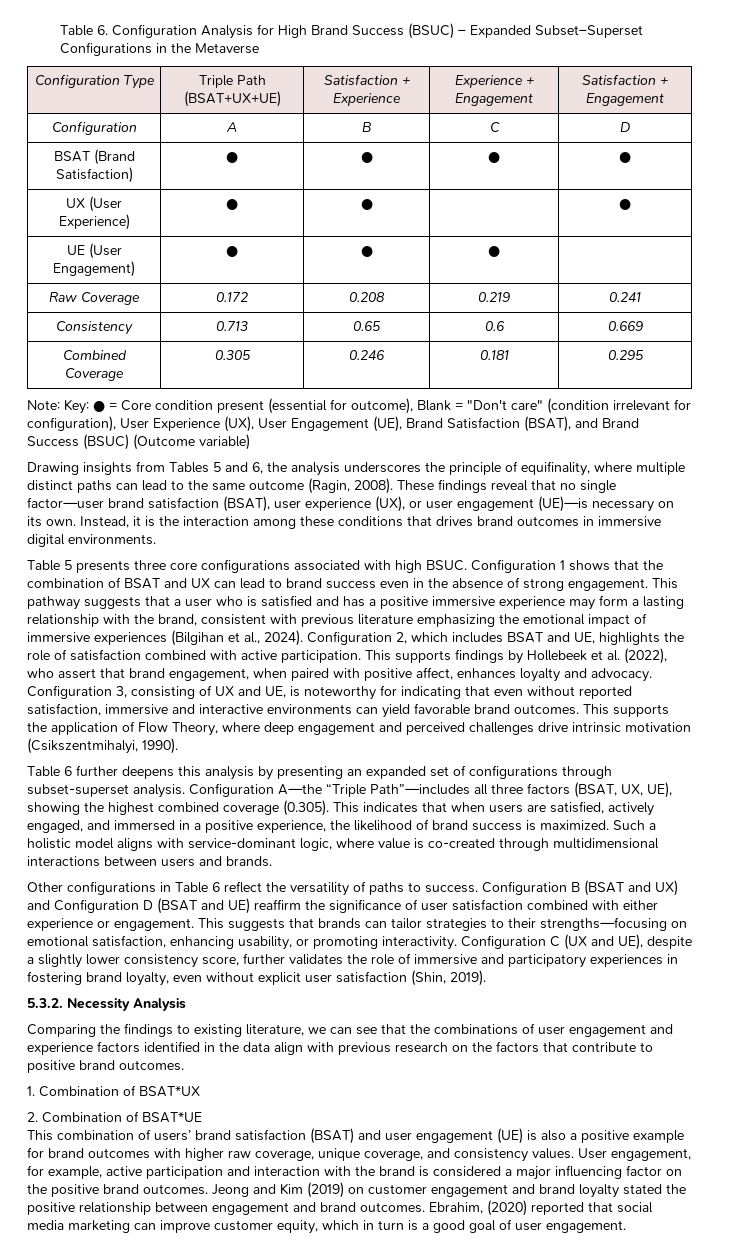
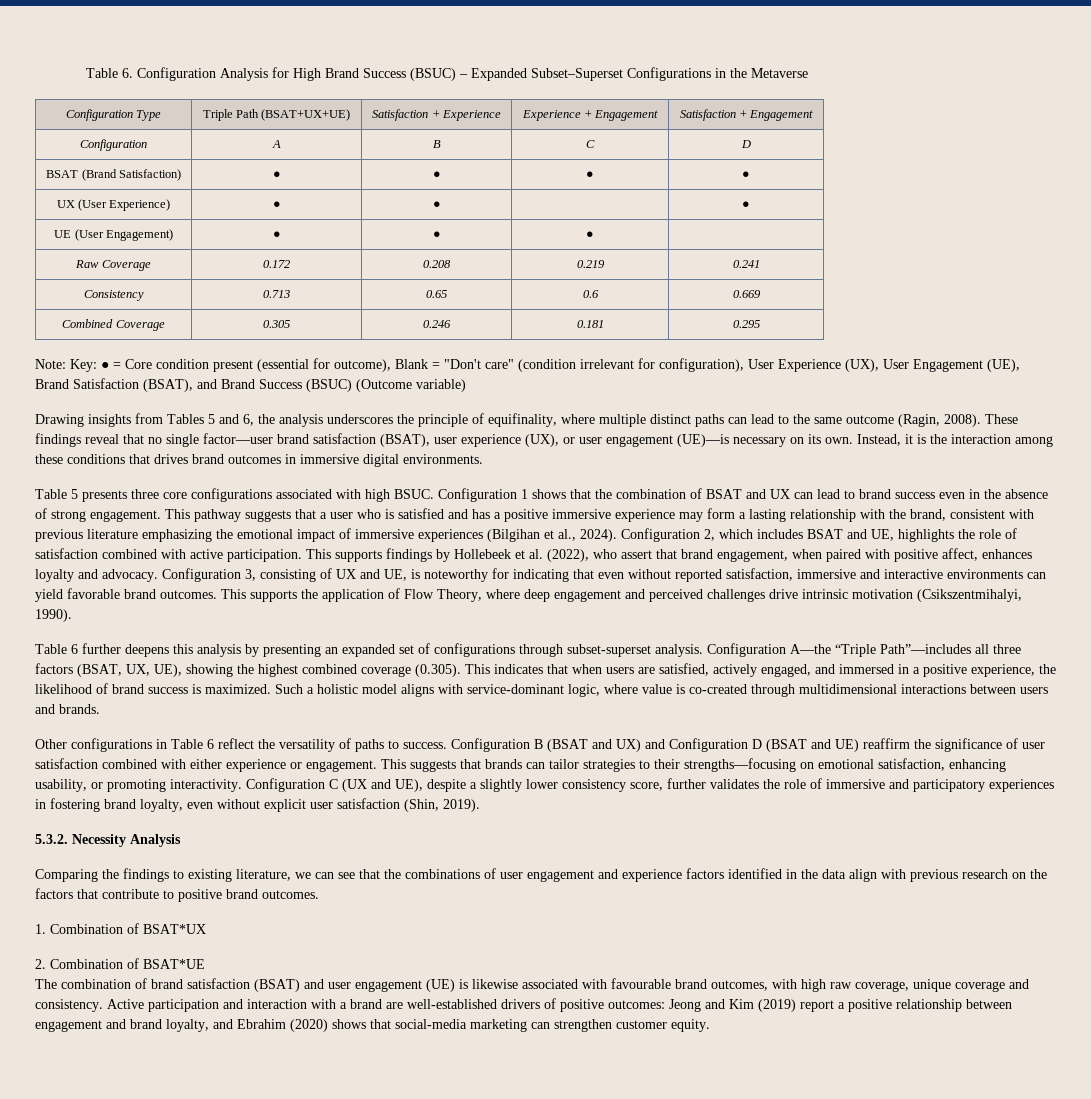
[27,1129,191,1141] This combination of users’ -> [35,978,147,989] The combination of
[541,1130,684,1143] [27,1147,691,1162] [27,1165,682,1180] [27,1182,686,1198] also a positive example for brand outcomes with higher raw coverage, unique coverage, and consistency values. User engagement, for example, active participation and interaction with the brand is considered a major influencing factor on the positive brand outcomes. Jeong and Kim (2019) on customer engagement and brand loyalty stated the -> [472,978,1029,992] [35,998,845,1012] likewise associated with favourable brand outcomes, with high raw coverage, unique coverage and consistency. Active participation and interaction with a brand are well-established drivers of positive outcomes: Jeong and Kim (2019) report a
[360,1200,653,1216] [27,1219,626,1234] outcomes. Ebrahim, (2020) reported that social media marketing can improve customer equity, which in turn is a good goal of user engagement. -> [166,1019,710,1032] loyalty, and Ebrahim (2020) shows that social-media marketing can strengthen customer equity.

